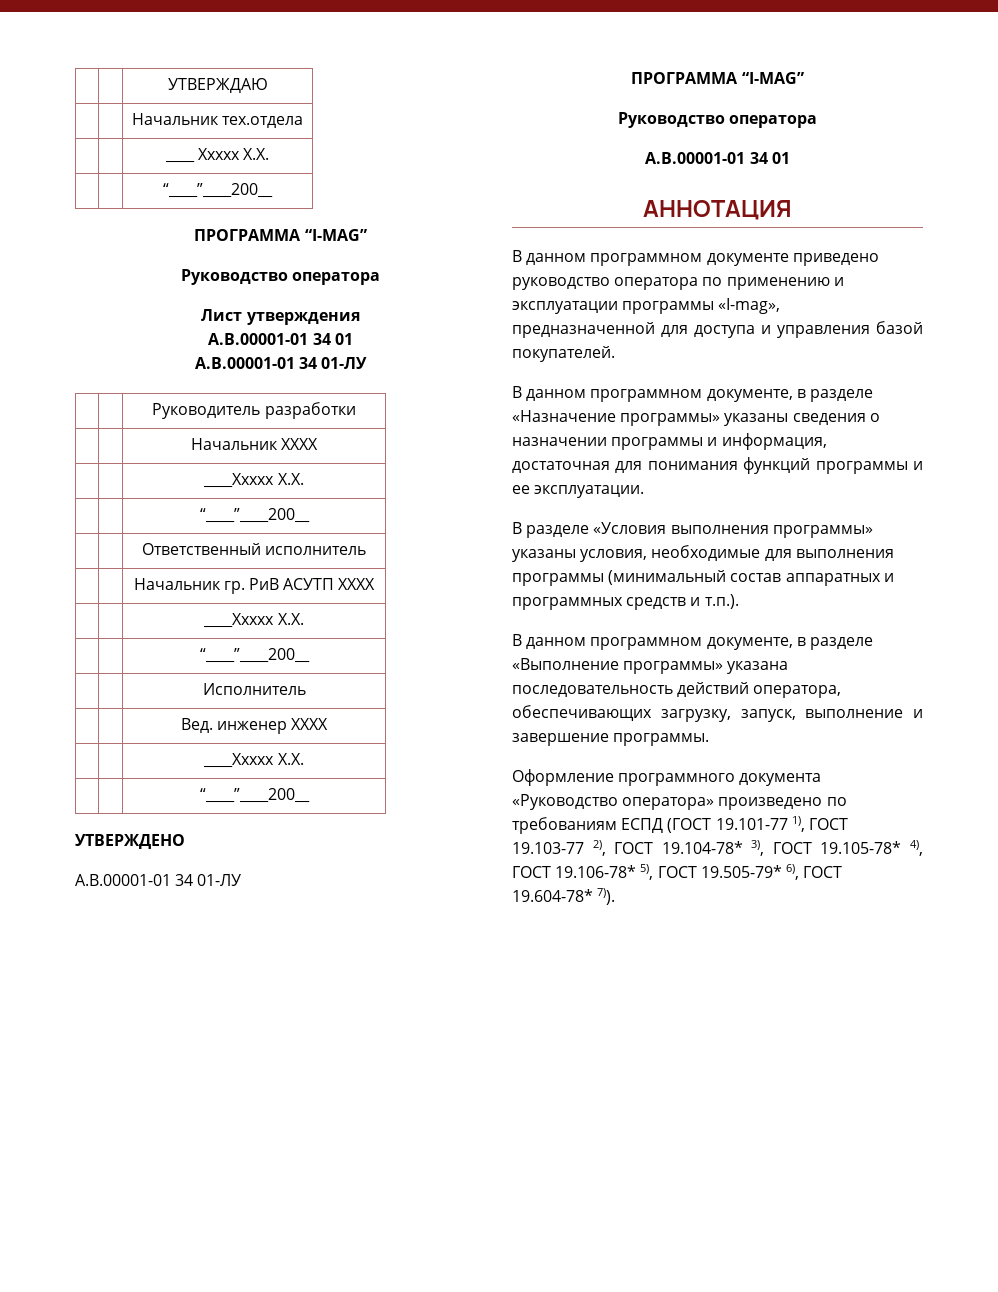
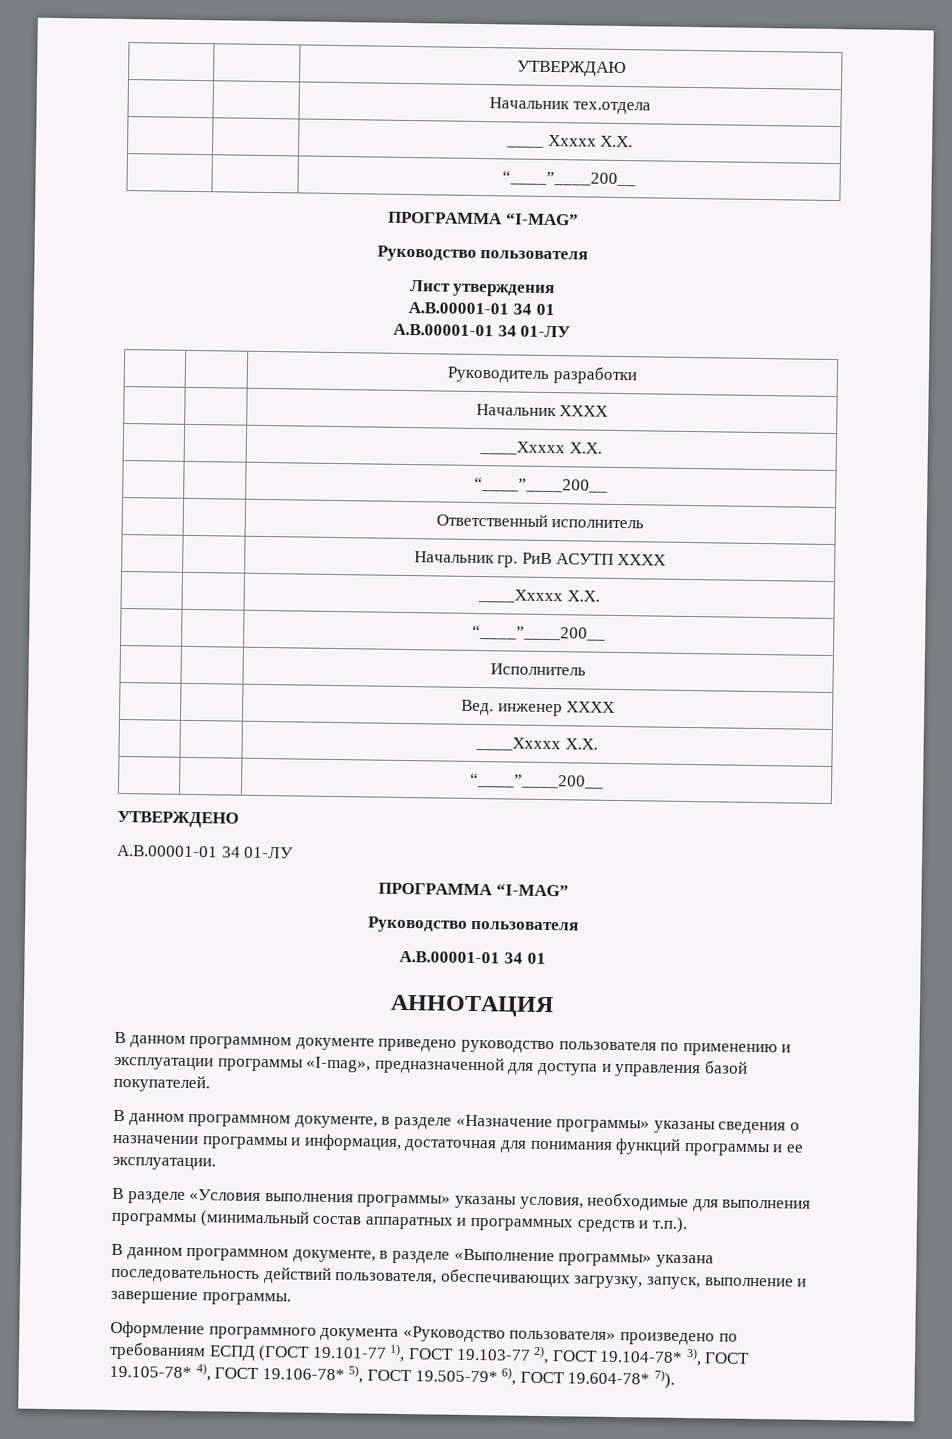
[292,272,381,285] оператора -> [480,250,589,260] пользователя
[729,115,818,128] оператора -> [471,920,580,931] пользователя
[614,277,699,290] оператора -> [558,1041,657,1051] пользователя
[753,685,842,698] оператора, -> [335,1272,438,1285] пользователя,
[622,797,715,810] оператора» -> [509,1330,617,1341] пользователя»

